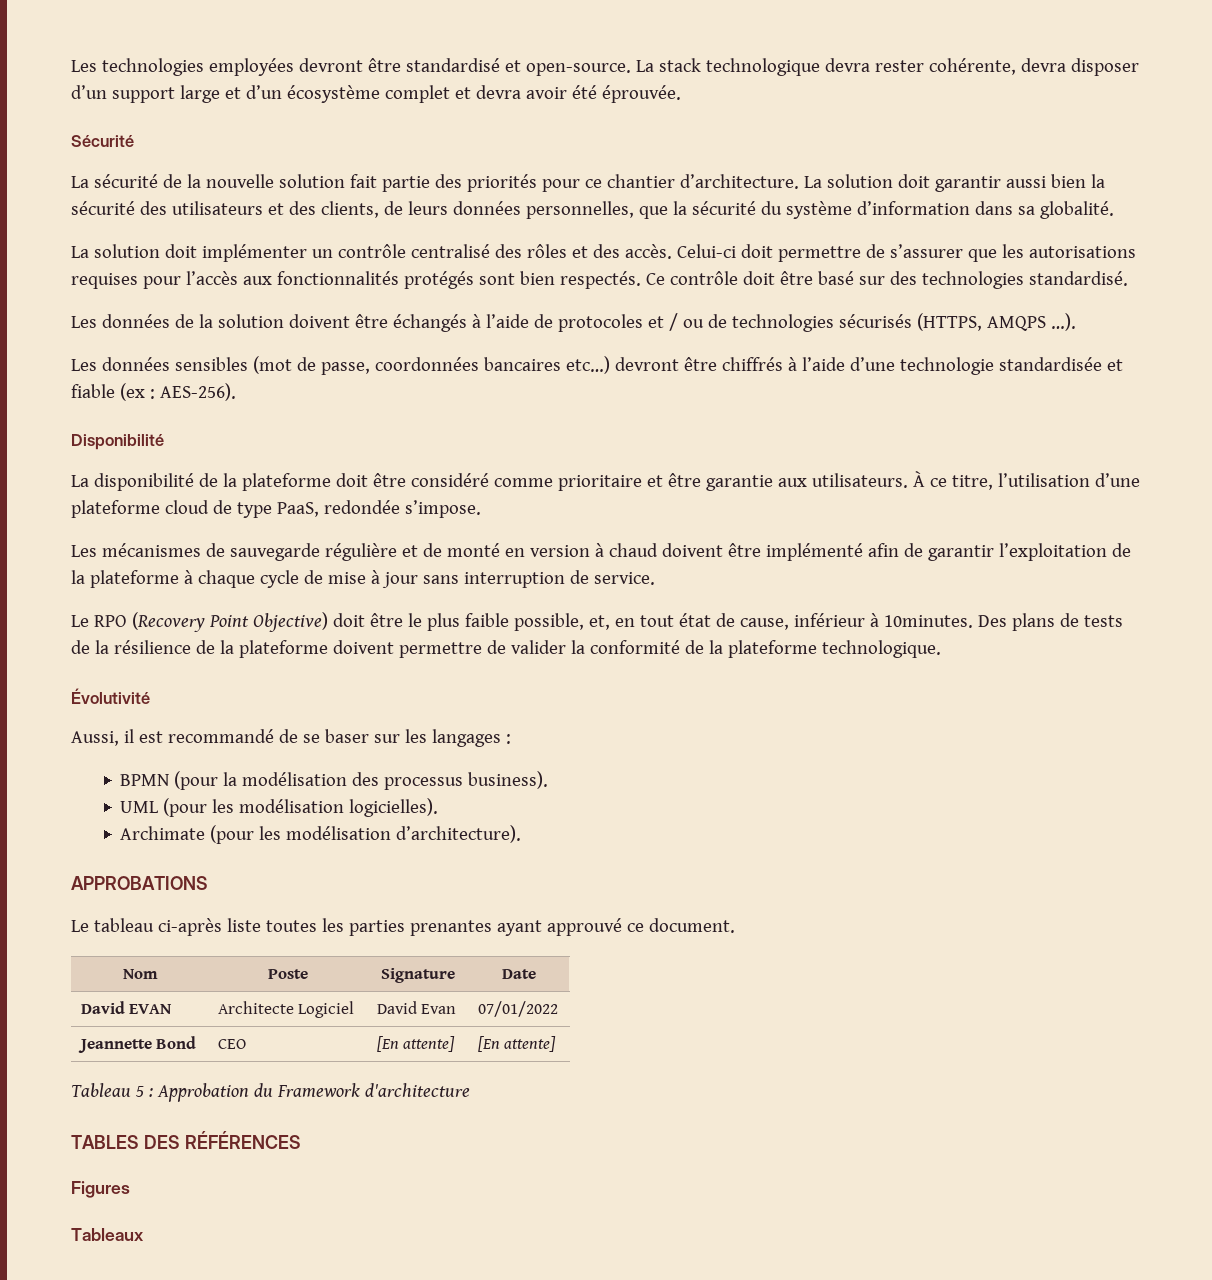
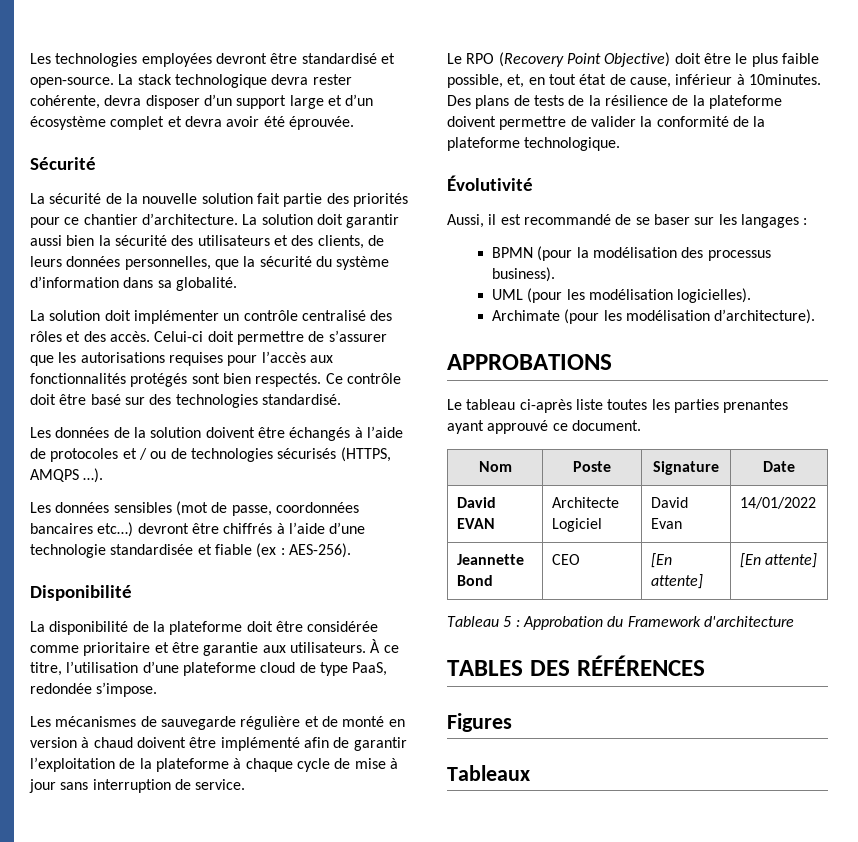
[410,473,489,487] considéré -> [307,621,379,632] considérée
[477,1001,558,1017] 07/01/2022 -> [739,497,816,509] 14/01/2022

